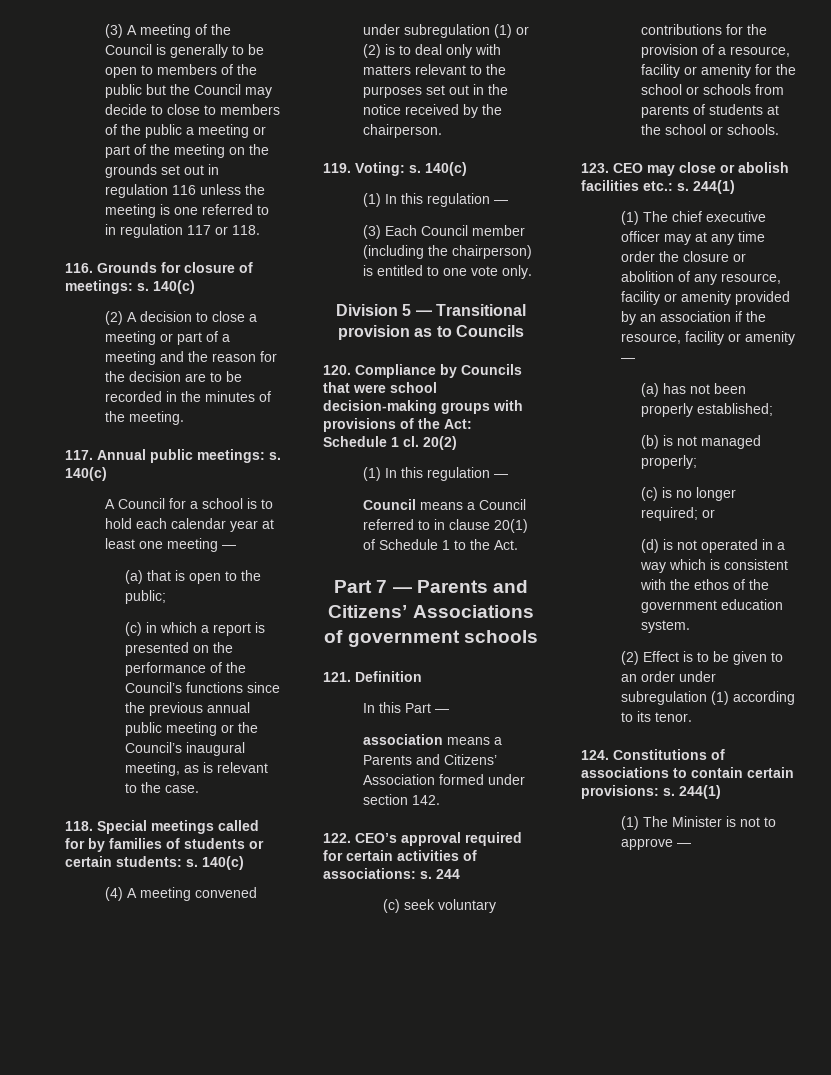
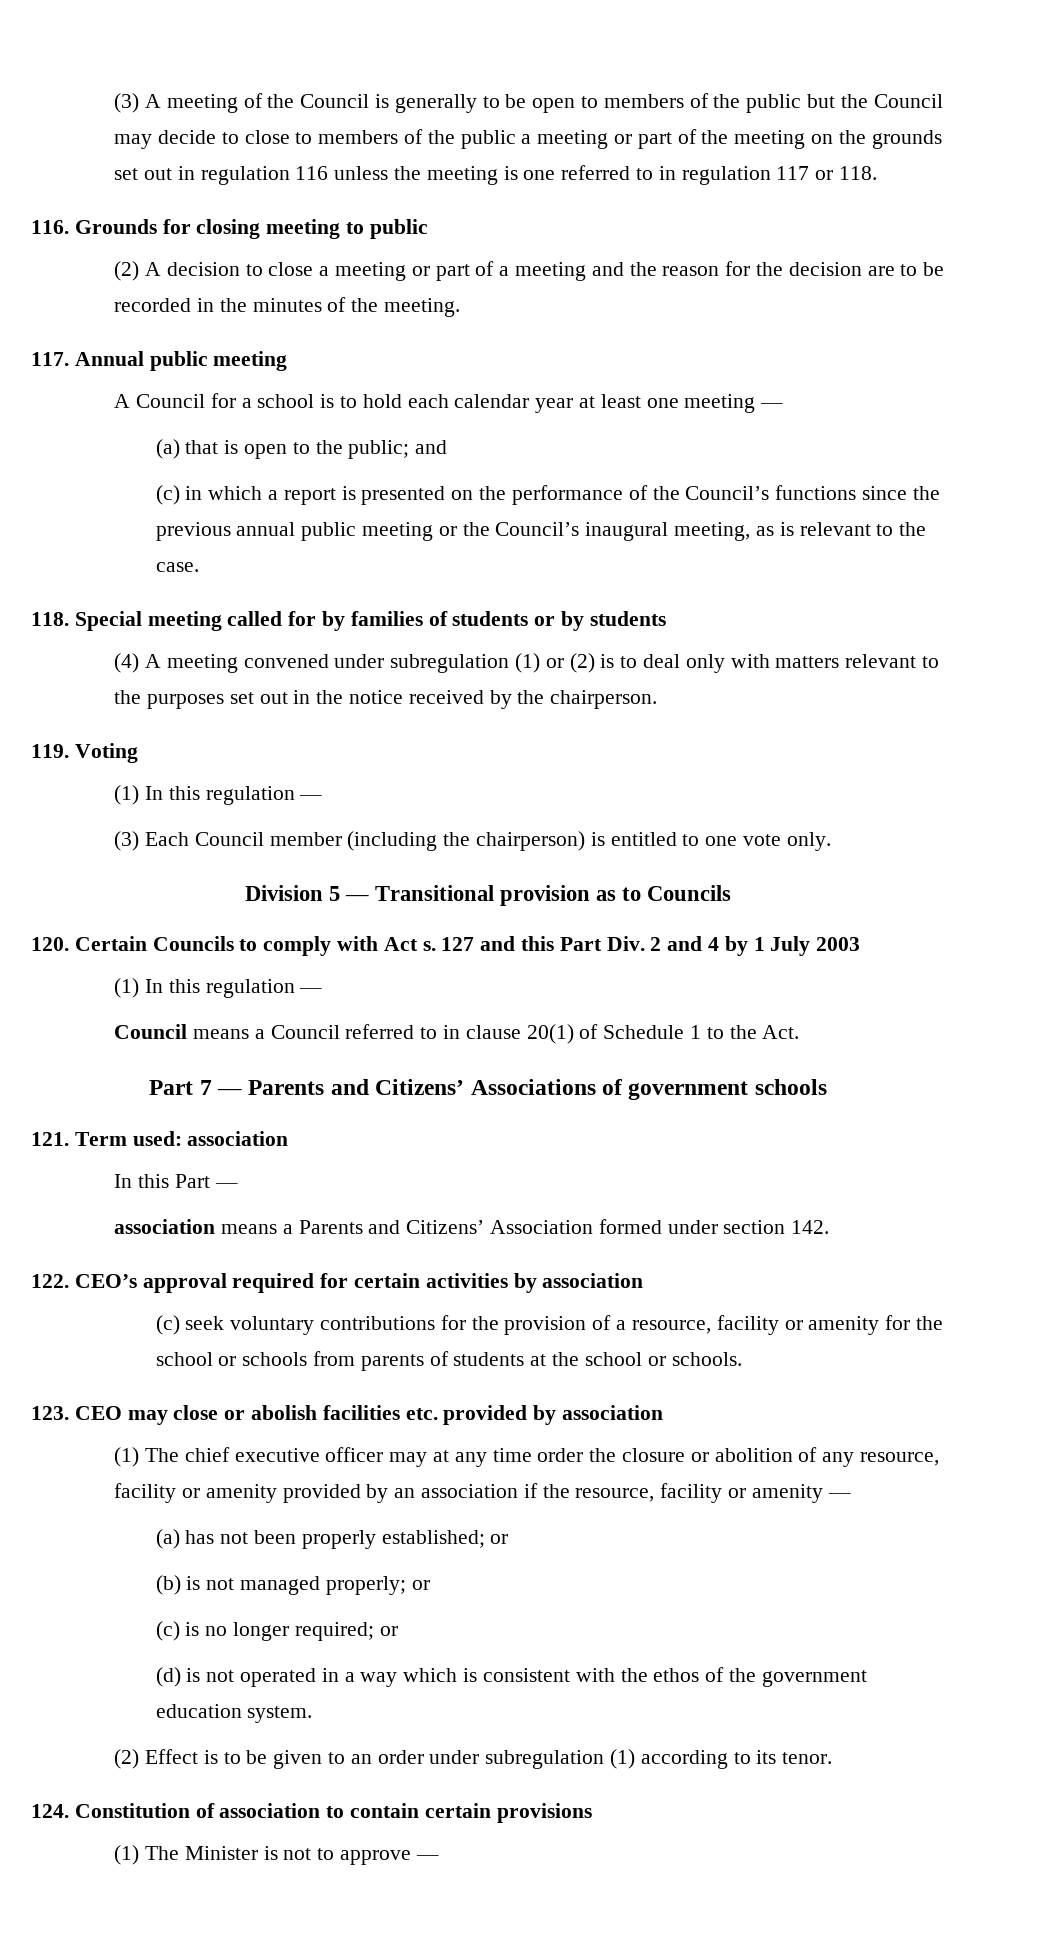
[184,262,253,273] [65,280,195,294] closure of meetings: s. 140(c) -> [196,219,428,239] closing meeting to public
[197,449,281,463] [65,467,107,481] meetings: s. 140(c) -> [213,351,288,371] meeting
(167, 597) none -> [415,440,448,454] and
[151,820,214,834] meetings -> [147,611,222,631] meeting
[65,856,244,870] certain students: s. 140(c) -> [561,611,666,631] by students
[355,162,467,176] Voting: s. 140(c) -> [74,743,138,763] Voting
[355,364,522,378] [323,382,437,393] [323,400,523,414] [323,418,472,432] [323,436,457,450] Compliance by Councils that were school decision-making groups with provisions of the Act: Schedule 1 cl. 20(2) -> [74,936,861,956] Certain Councils to comply with Act s. 127 and this Part Div. 2 and 4 by 1 July 2003
[355,671,422,682] Definition -> [74,1131,289,1146] Term used: association
[463,850,477,861] [323,868,460,879] of associations: s. 244 -> [513,1273,644,1293] by association
[643,180,735,194] etc.: s. 244(1) -> [405,1405,664,1425] etc. provided by association
(774, 409) none -> [490,1534,509,1544] or
(698, 462) none -> [411,1580,430,1590] or
[613,749,725,760] [581,767,794,778] [581,785,721,799] Constitutions of associations to contain certain provisions: s. 244(1) -> [74,1803,592,1823] Constitution of association to contain certain provisions

